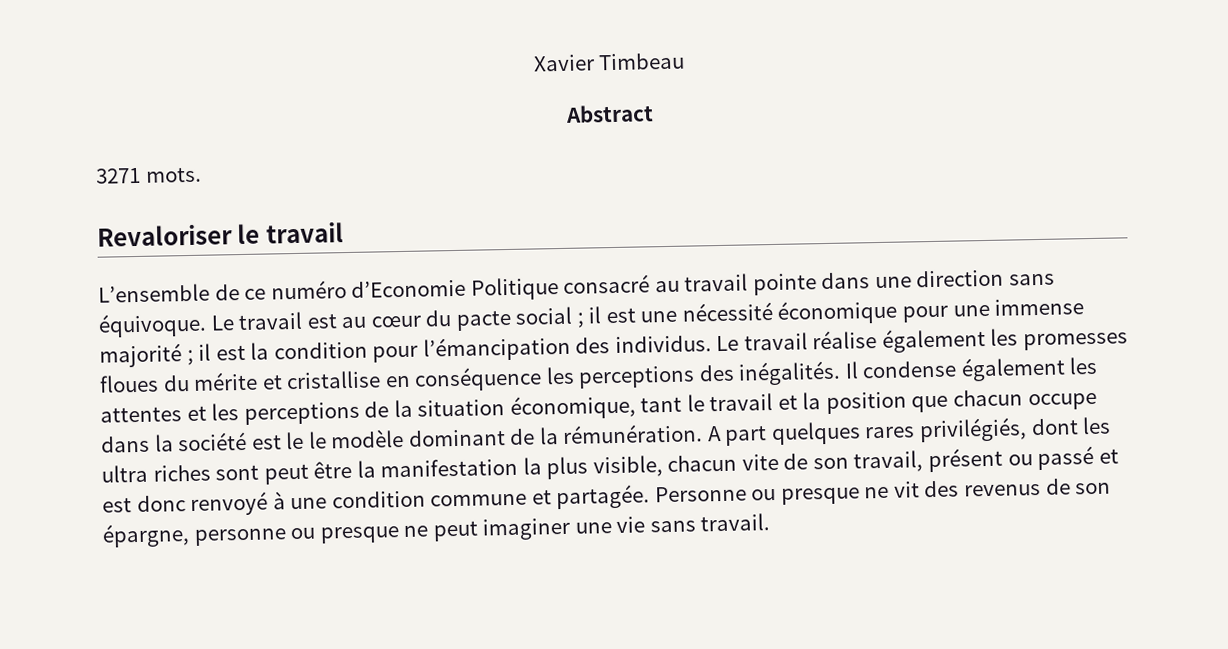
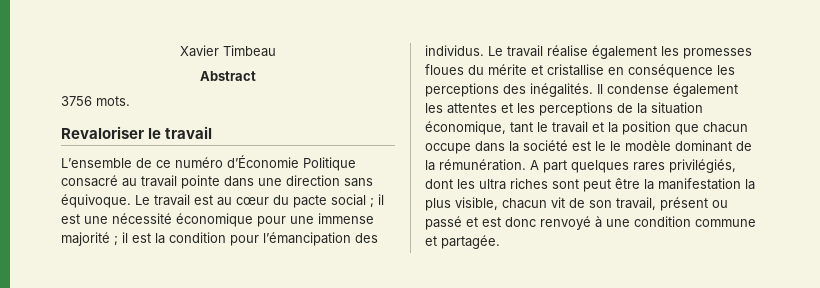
[95,167,141,184] 3271 -> [61,96,92,106] 3756
[351,279,467,298] d’Economie -> [227,155,299,168] d’Économie
[741,453,779,471] vite -> [551,197,565,208] vit
[654,478,1112,505] [102,513,771,548] Personne ou presque ne vit des revenus de son épargne, personne ou presque ne peut imaginer une vie sans travail. -> (500, 242) none

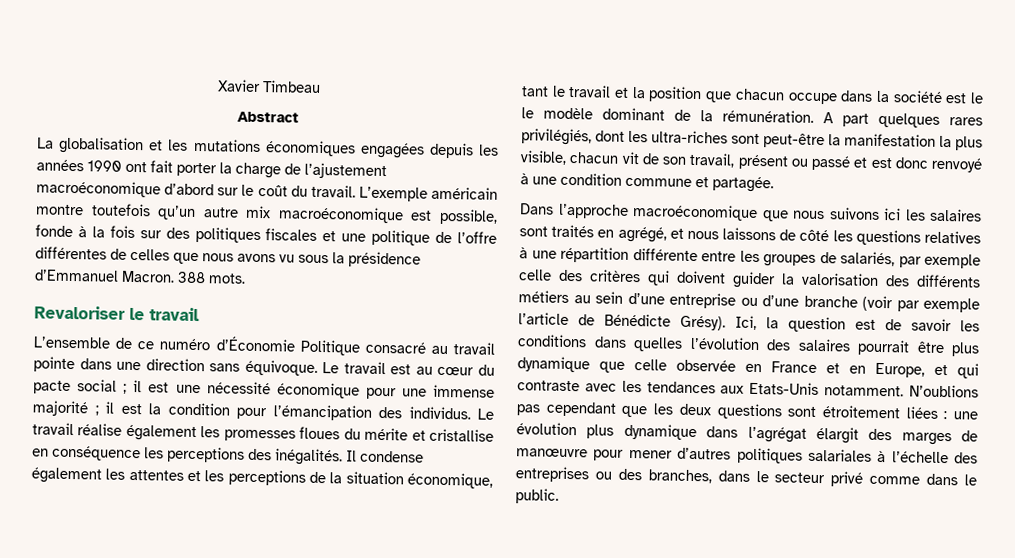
[61,96,92,106] 3756 -> [37,136,499,159] [36,159,387,180] [36,180,498,202] [35,203,498,225] [35,224,498,246] [35,246,421,268] [34,269,206,284] La globalisation et les mutations économiques engagées depuis les années 1990 ont fait porter la charge de l’ajustement macroéconomique d’abord sur le coût du travail. L’exemple américain montre toutefois qu’un autre mix macroéconomique est possible, fonde à la fois sur des politiques fiscales et une politique de l’offre différentes de celles que nous avons vu sous la présidence d’Emmanuel Macron. 388
[479,178,640,192] ultra riches sont peut être -> [651,130,825,149] ultra-riches sont peut-être
(500, 242) none -> [520,203,982,222] [519,224,981,246] [519,246,981,269] [518,269,981,289] [518,290,980,313] [518,312,980,333] [517,334,980,357] [517,356,979,379] [517,380,979,398] [516,401,978,420] [516,422,978,446] [516,447,978,464] [515,466,977,487] [515,488,559,504] // Dans l’approche macroéconomique que nous suivons ici les salaires sont traités en agrégé, et nous laissons de côté les questions relatives à une répartition différente entre les groupes de salariés, par exemple celle des critères qui doivent guider la valorisation des différents métiers au sein d’une entreprise ou d’une branche (voir par exemple l’article de Bénédicte Grésy). Ici, la question est de savoir les conditions dans quelles l’évolution des salaires pourrait être plus dynamique que celle observée en France et en Europe, et qui contraste avec les tendances aux Etats-Unis notamment. N’oublions pas cependant que les deux questions sont étroitement liées : une évolution plus dynamique dans l’agrégat élargit des marges de manœuvre pour mener d’autres politiques salariales à l’échelle des entreprises ou des branches, dans le secteur privé comme dans le public.

